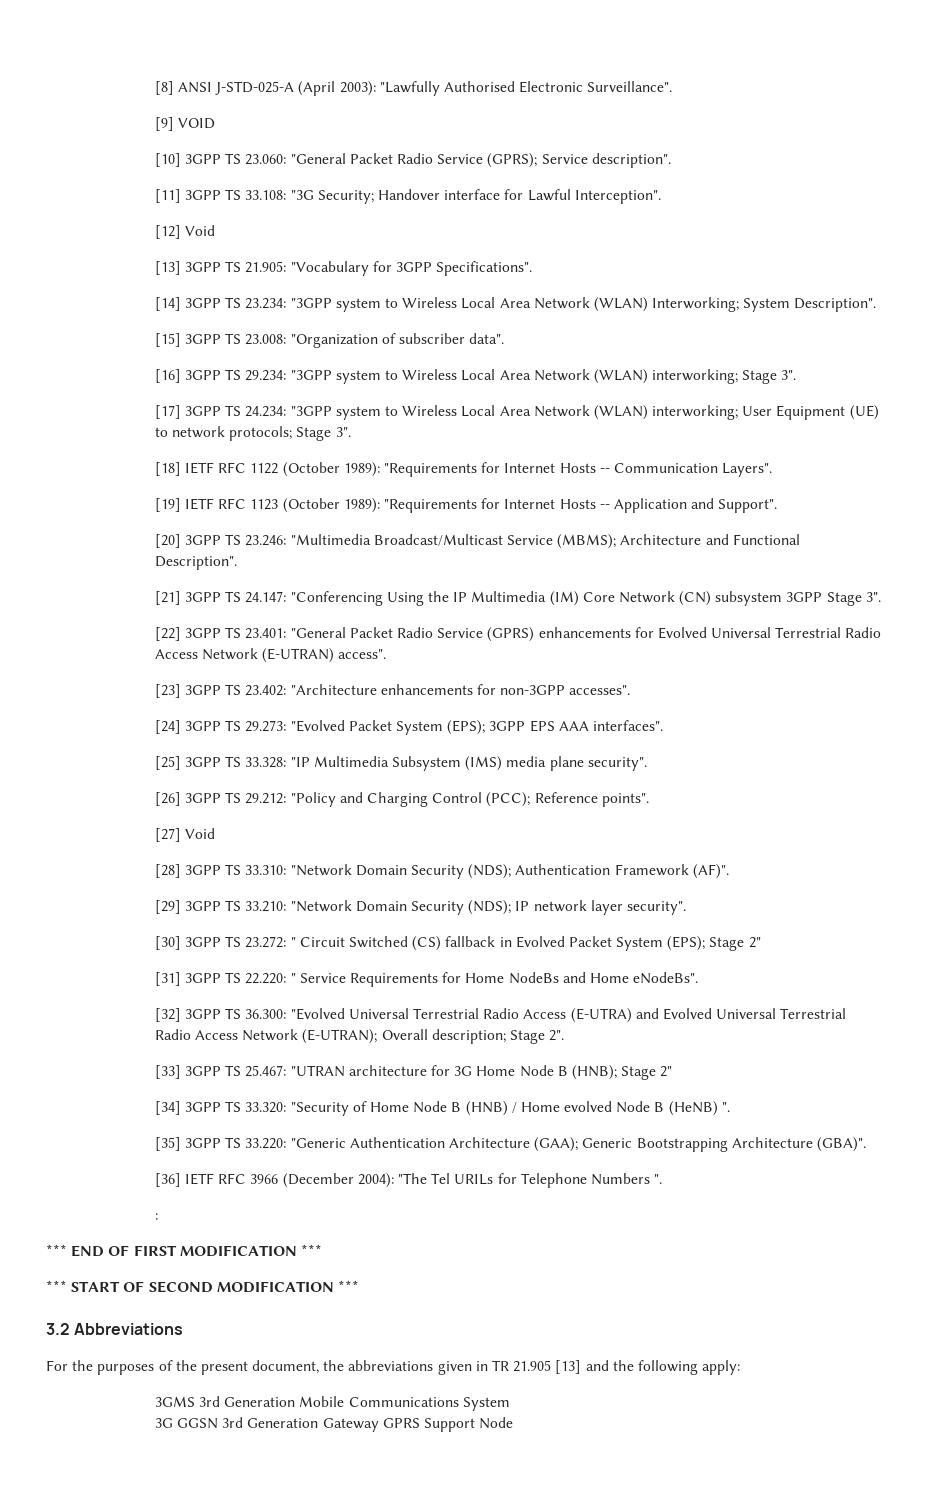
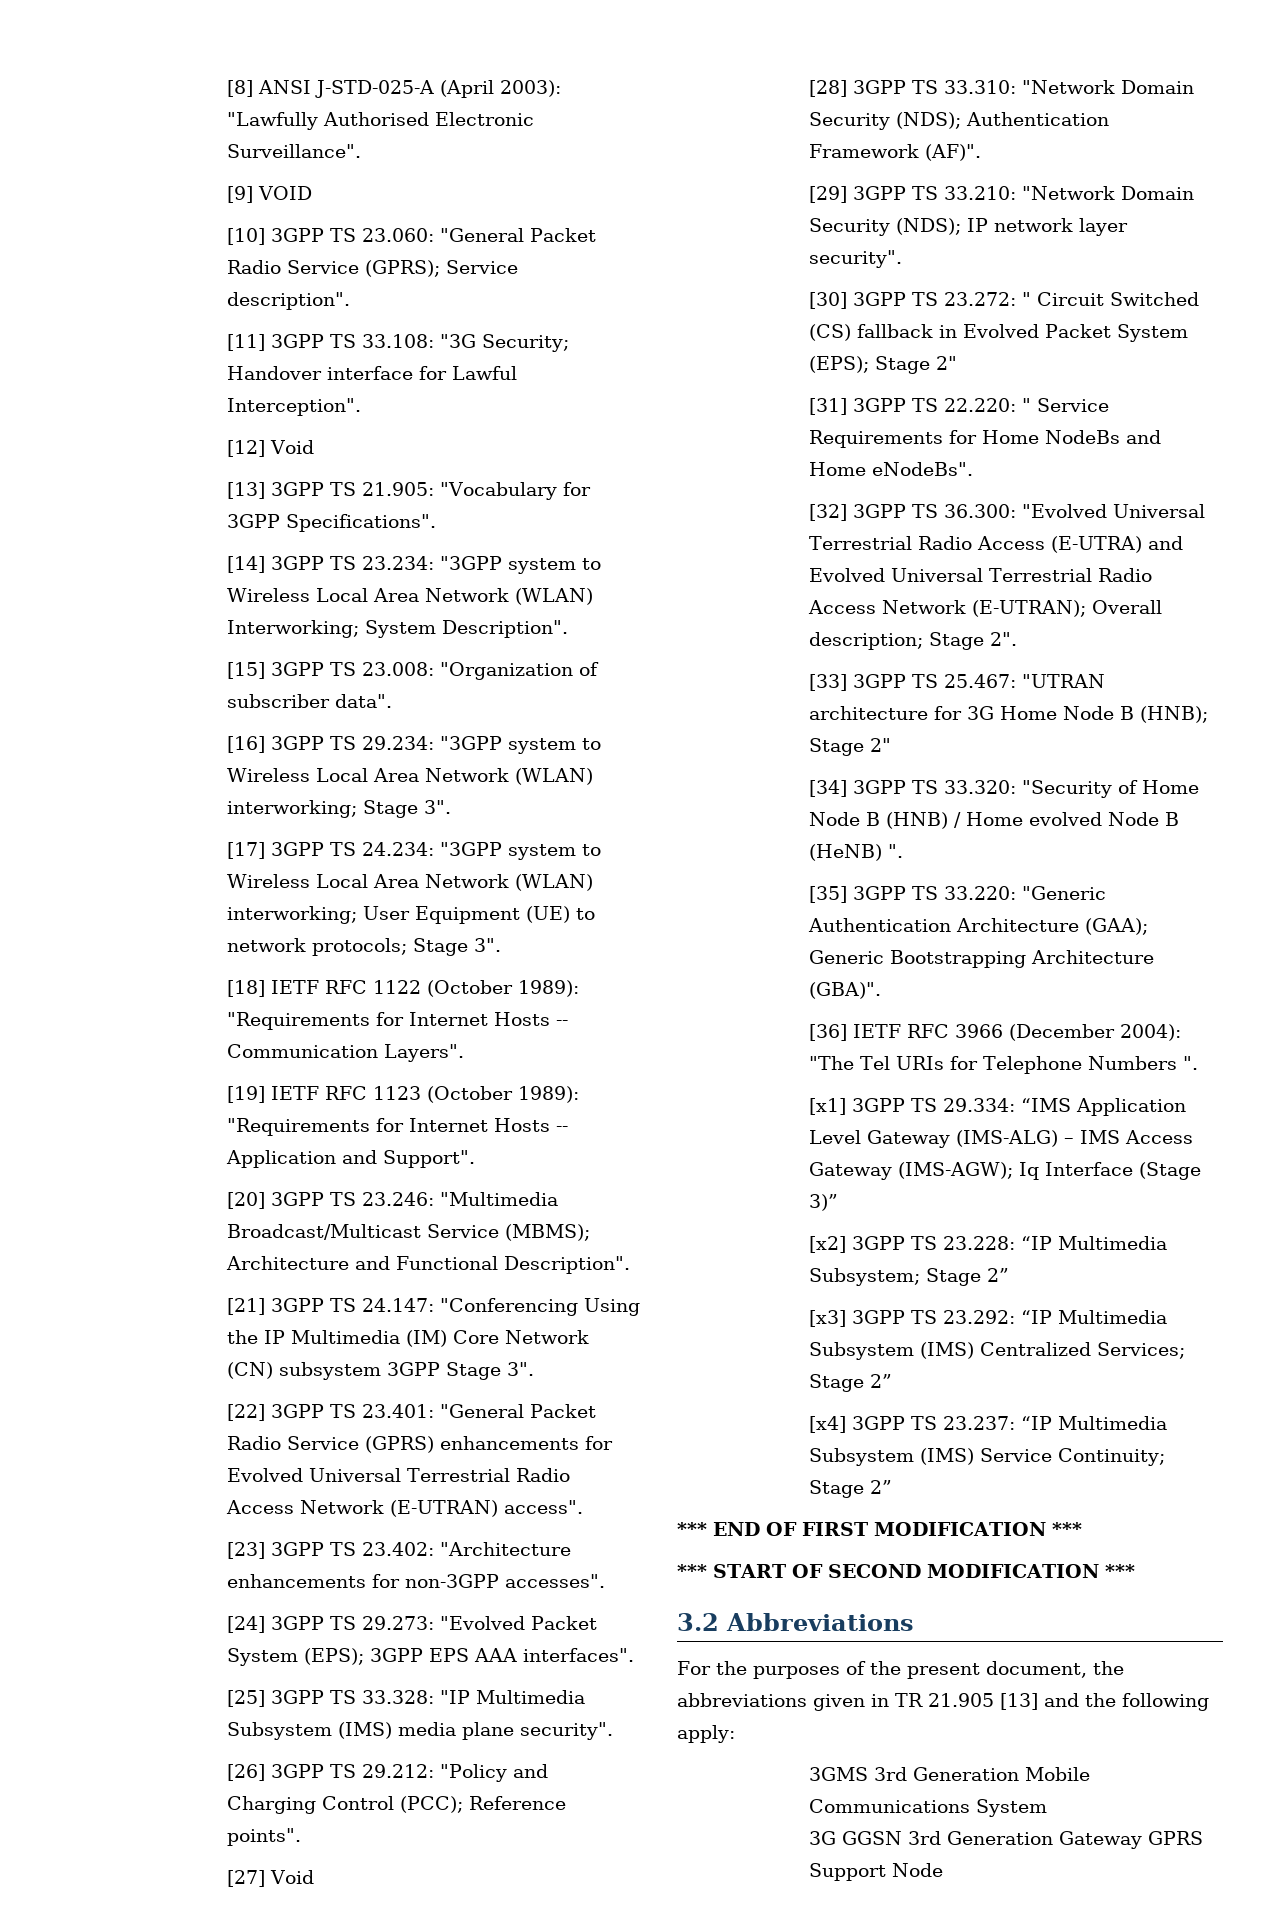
[454,1174,494,1185] URILs -> [896,1056,945,1070] URIs
[154,1213,158,1220] : -> [809,1098,1187,1116] [809,1130,1194,1148] [809,1162,1202,1180] [809,1194,839,1211] [809,1236,1168,1253] [809,1268,1010,1286] [809,1310,1168,1327] [809,1342,1186,1360] [809,1374,893,1392] [809,1416,1168,1433] [809,1448,1166,1466] [809,1480,893,1498] [x1] 3GPP TS 29.334: “IMS Application Level Gateway (IMS-ALG) – IMS Access Gateway (IMS-AGW); Iq Interface (Stage 3)” // [x2] 3GPP TS 23.228: “IP Multimedia Subsystem; Stage 2” // [x3] 3GPP TS 23.292: “IP Multimedia Subsystem (IMS) Centralized Services; Stage 2” // [x4] 3GPP TS 23.237: “IP Multimedia Subsystem (IMS) Service Continuity; Stage 2”

